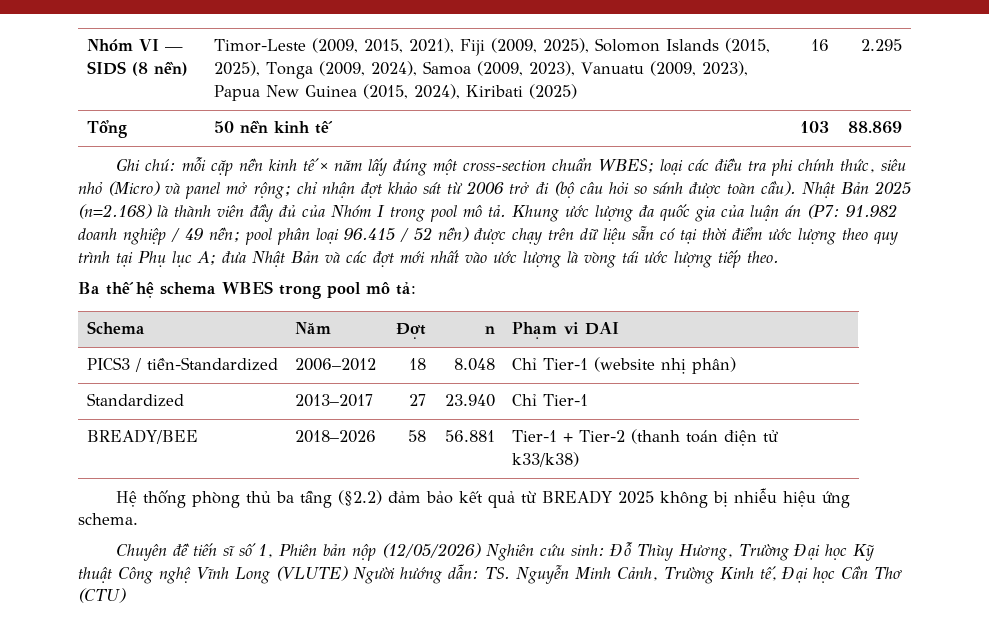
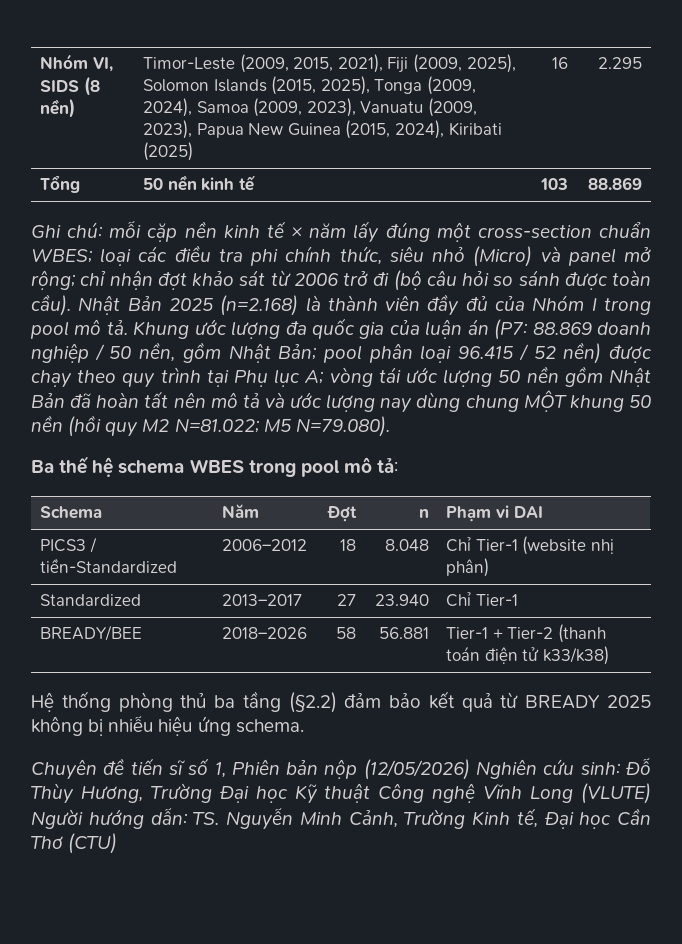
[86,39,183,51] Nhóm VI — -> [40,54,113,72] Nhóm VI,
[846,204,897,217] 91.982 -> [532,322,592,335] 88.869
[185,227,240,242] 49 nền; -> [109,342,318,363] 50 nền, gồm Nhật Bản;
[548,226,836,245] trên dữ liệu sẵn có tại thời điểm ước lượng -> (72, 379) none
[222,250,779,268] đưa Nhật Bản và các đợt mới nhất vào ước lượng là vòng tái ước lượng tiếp theo. -> [329,366,651,387] [31,390,651,413] [31,415,390,437] vòng tái ước lượng 50 nền gồm Nhật Bản đã hoàn tất nên mô tả và ước lượng nay dùng chung MỘT khung 50 nền (hồi quy M2 N=81.022; M5 N=79.080).

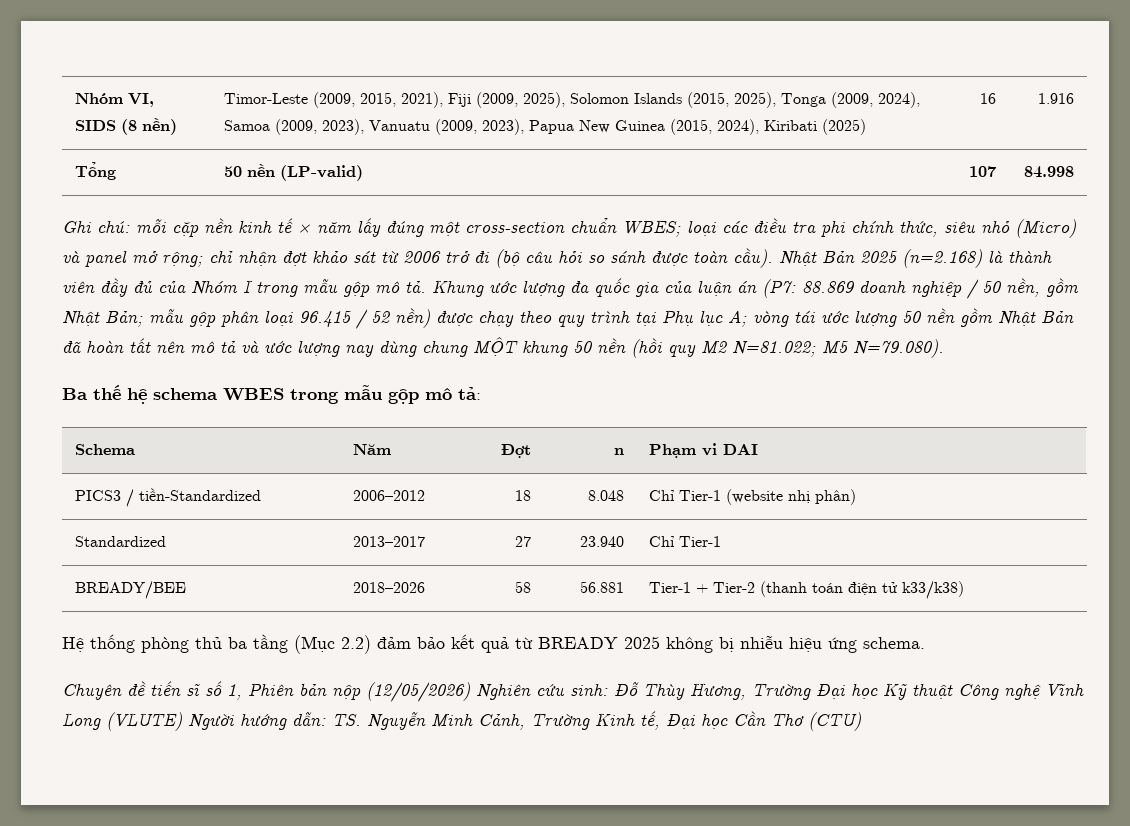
[597,57,642,69] 2.295 -> [1037,93,1074,104] 1.916
[201,175,256,191] [539,178,568,190] [587,177,642,190] kinh tế | 103 | 88.869 -> [280,165,364,181] [968,166,996,177] [1023,166,1074,178] (LP-valid) | 107 | 84.998
[30,321,69,339] pool -> [303,279,370,297] mẫu gộp
[323,345,362,363] pool -> [149,309,216,327] mẫu gộp
[300,460,340,477] pool -> [344,385,419,404] mẫu gộp
[288,692,337,713] (§2.2) -> [294,635,371,654] (Mục 2.2)

